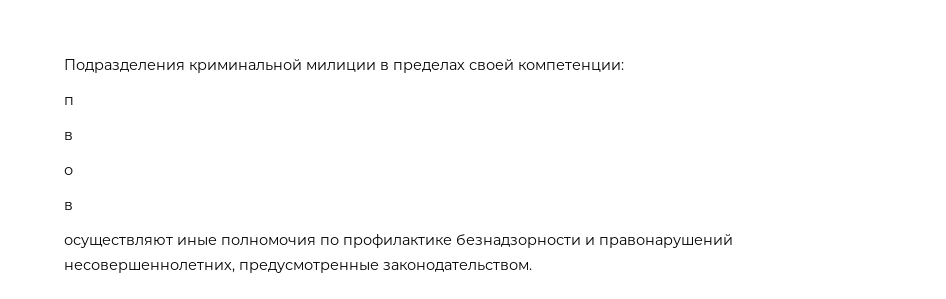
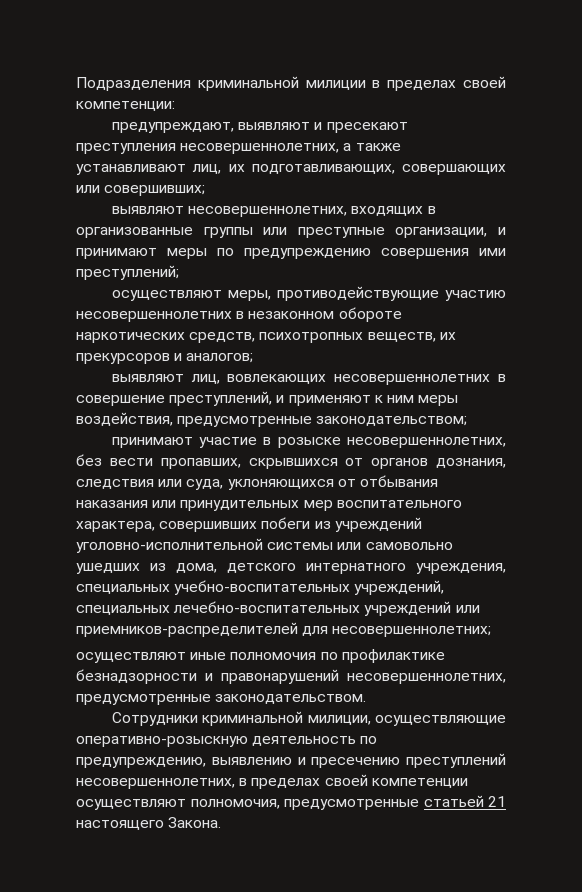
[64,97,74,105] [64,132,73,140] [64,167,73,175] [64,202,73,210] п // в // о // в -> [111,122,408,133] [76,143,401,154] [76,164,506,175] [76,185,206,196] [111,206,436,217] [76,227,506,238] [76,248,506,259] [76,265,179,280] [111,286,506,301] [76,307,402,322] [76,332,456,343] [76,353,254,364] [111,374,506,385] [76,391,459,406] [76,412,468,427] [111,437,506,448] [76,454,506,469] [76,475,438,490] [76,500,462,511] [76,517,422,532] [76,538,453,553] [76,563,506,574] [76,580,445,595] [76,601,480,616] [76,622,492,637] предупреждают, выявляют и пресекают преступления несовершеннолетних, а также устанавливают лиц, их подготавливающих, совершающих или совершивших; // выявляют несовершеннолетних, входящих в организованные группы или преступные организации, и принимают меры по предупреждению совершения ими преступлений; // осуществляют меры, противодействующие участию несовершеннолетних в незаконном обороте наркотических средств, психотропных веществ, их прекурсоров и аналогов; // выявляют лиц, вовлекающих несовершеннолетних в совершение преступлений, и применяют к ним меры воздействия, предусмотренные законодательством; // принимают участие в розыске несовершеннолетних, без вести пропавших, скрывшихся от органов дознания, следствия или суда, уклоняющихся от отбывания наказания или принудительных мер воспитательного характера, совершивших побеги из учреждений уголовно-исполнительной системы или самовольно ушедших из дома, детского интернатного учреждения, специальных учебно-воспитательных учреждений, специальных лечебно-воспитательных учреждений или приемников-распределителей для несовершеннолетних;
(532, 267) none -> [111,711,506,726] [76,736,378,747] [76,753,506,768] [76,774,468,789] [76,795,506,810] [76,817,222,830] // Сотрудники криминальной милиции, осуществляющие оперативно-розыскную деятельность по предупреждению, выявлению и пресечению преступлений несовершеннолетних, в пределах своей компетенции осуществляют полномочия, предусмотренные статьей 21 настоящего Закона.

